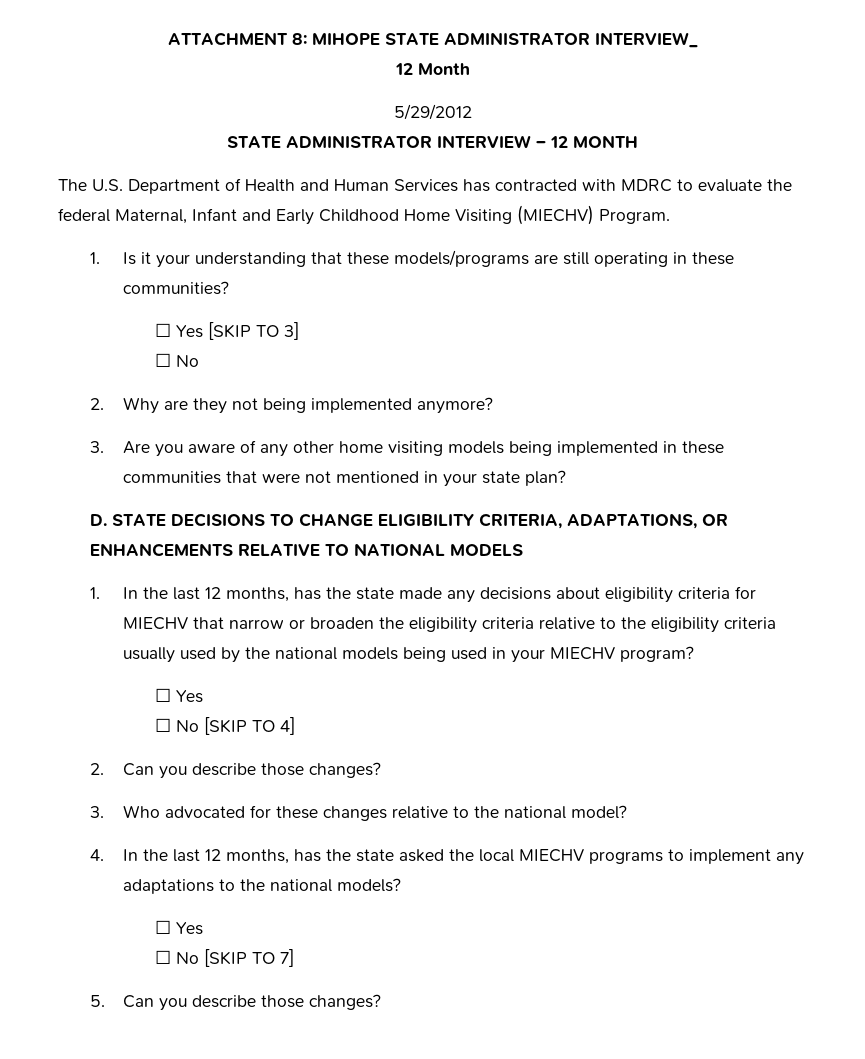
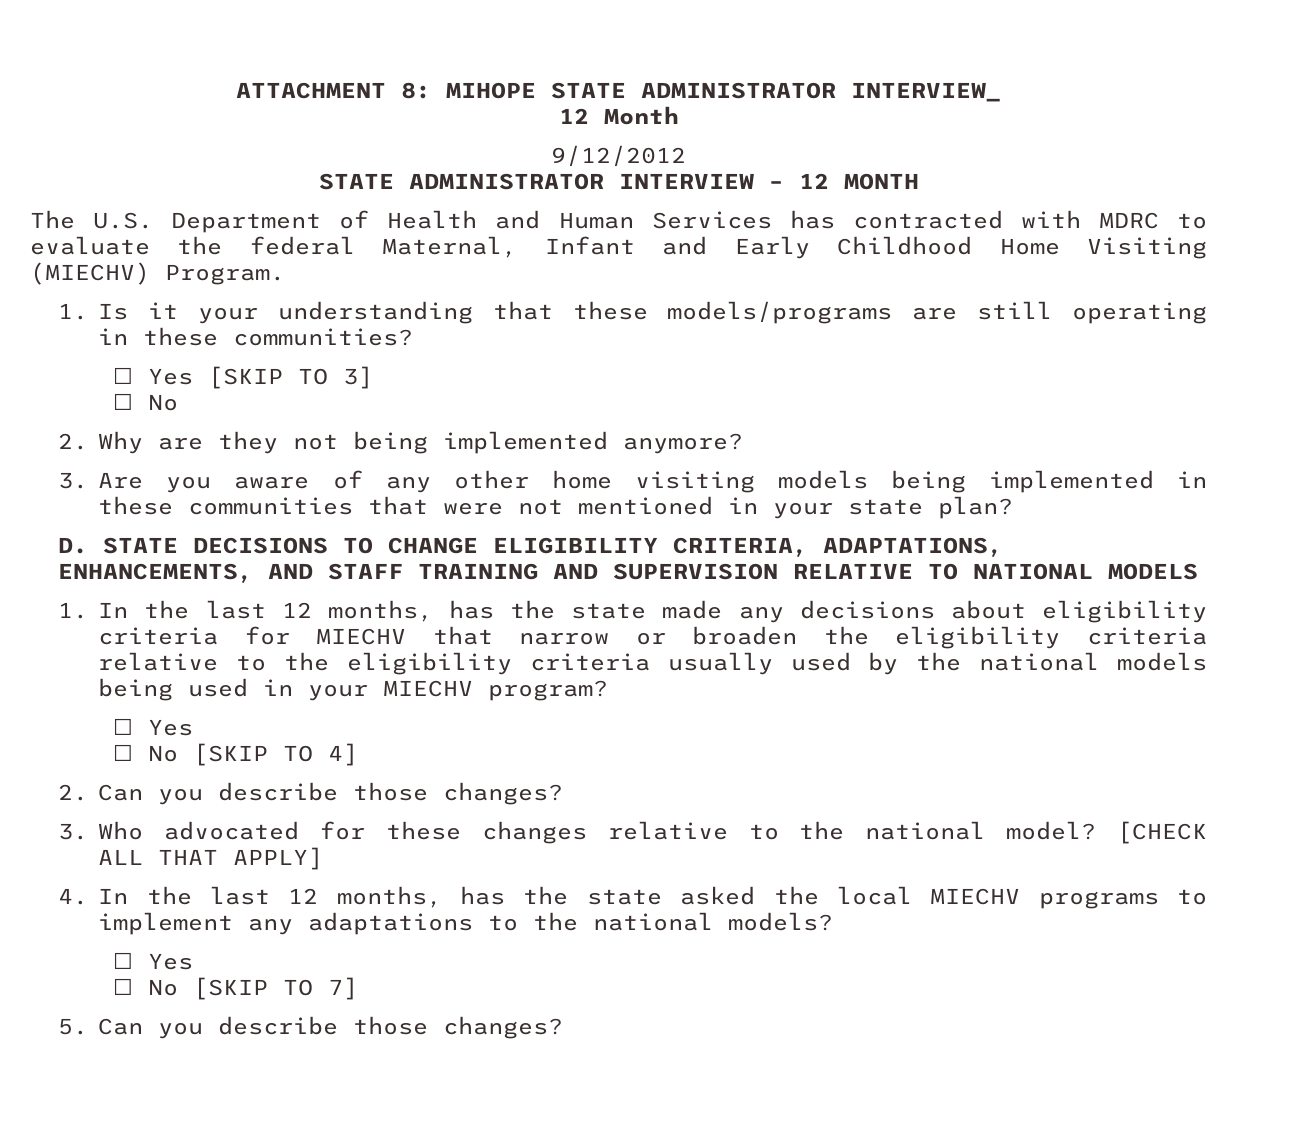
[393,104,472,120] 5/29/2012 -> [551,145,686,167] 9/12/2012
[702,514,729,526] [90,543,234,557] OR ENHANCEMENTS -> [57,563,778,583] ENHANCEMENTS, AND STAFF TRAINING AND SUPERVISION
(627, 812) none -> [1116,821,1207,844] [98,847,324,870] [CHECK ALL THAT APPLY]

